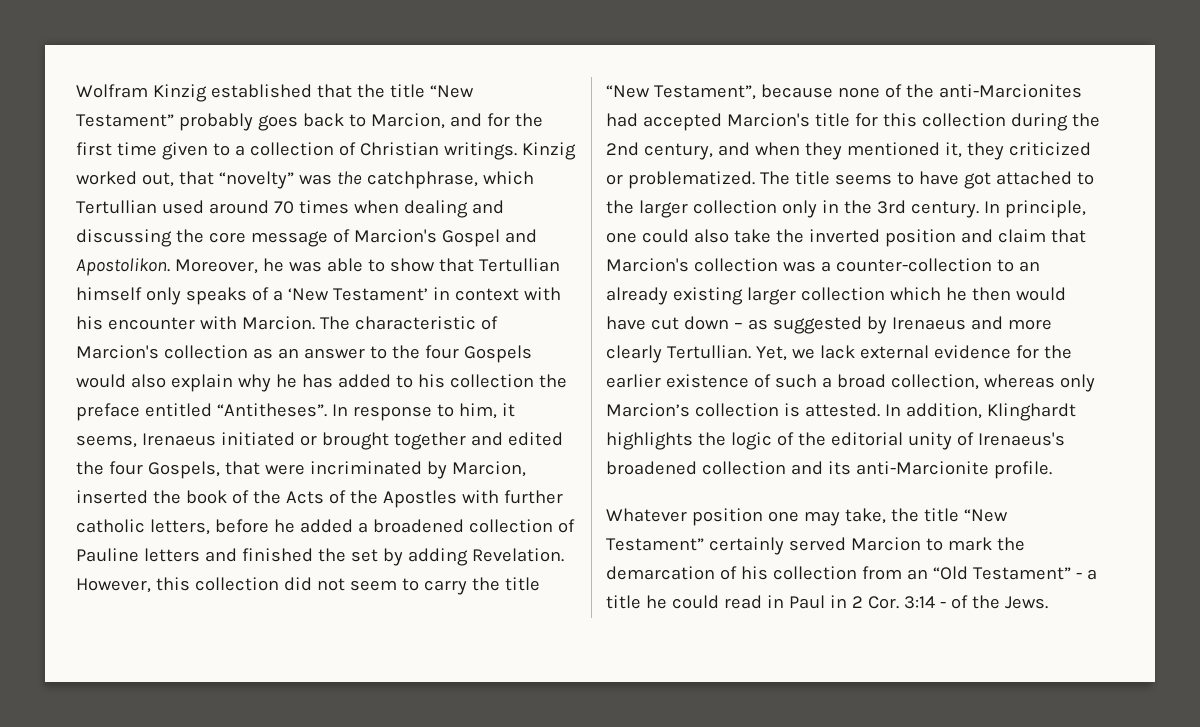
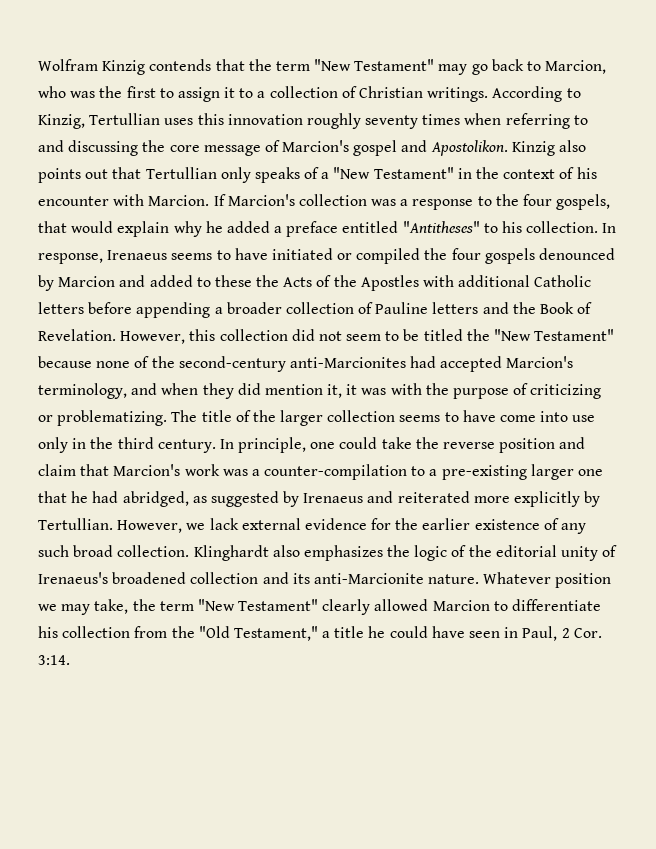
[210,84,312,98] established -> [149,59,212,71] contends
[389,84,474,98] [76,113,298,131] title “New Testament” probably goes -> [275,59,488,75] term "New Testament" may go
[449,113,543,127] [76,142,208,160] and for the first time given -> [38,86,236,102] who was the first to assign it
[521,142,576,160] [76,171,534,189] [76,200,468,218] Kinzig worked out, that “novelty” was the catchphrase, which Tertullian used around 70 times when dealing -> [492,86,581,102] [38,113,588,129] According to Kinzig, Tertullian uses this innovation roughly seventy times when referring to
[441,229,500,247] Gospel -> [353,140,398,156] gospel
[174,258,435,274] Moreover, he was able to show -> [511,140,587,156] [38,168,109,183] Kinzig also points out
[76,287,142,301] himself -> (217, 173) none
[287,287,561,301] [76,316,498,330] [76,345,532,363] [76,374,567,392] [76,403,515,421] [76,432,563,450] [76,461,526,479] [76,490,249,504] ‘New Testament’ in context with his encounter with Marcion. The characteristic of Marcion's collection as an answer to the four Gospels would also explain why he has added to his collection the preface entitled “Antitheses”. In response to him, it seems, Irenaeus initiated or brought together and edited the four Gospels, that were incriminated by Marcion, inserted the book of -> [333,167,597,179] [38,194,611,210] [38,221,617,237] [38,248,616,264] [38,275,252,291] "New Testament" in the context of his encounter with Marcion. If Marcion's collection was a response to the four gospels, that would explain why he added a preface entitled "Antitheses" to his collection. In response, Irenaeus seems to have initiated or compiled the four gospels denounced by Marcion and added to these
[503,490,563,504] [76,519,464,535] further catholic letters, before he added a broadened -> [458,275,592,287] [38,302,282,318] additional Catholic letters before appending a broader
[241,548,468,566] finished the set by adding -> [512,302,593,314] the Book of
[423,577,540,595] [606,85,756,100] carry the title “New Testament”, -> [403,329,615,341] be titled the "New Testament"
(934, 91) none -> [178,356,286,372] second-century
[814,113,1100,131] [606,142,1091,160] [606,171,1094,189] [606,200,777,218] title for this collection during the 2nd century, and when they mentioned it, they criticized or problematized. The title seems to have got attached to the larger collection -> [38,383,602,399] [38,410,596,426] terminology, and when they did mention it, it was with the purpose of criticizing or problematizing. The title of the larger collection seems to have come into use
[876,200,906,214] 3rd -> [117,437,154,449] third
[693,229,729,243] also -> (378, 443) none
[808,229,880,243] inverted -> [443,442,496,449] reverse
[693,258,1040,272] [606,287,1066,305] [606,316,743,330] collection was a counter-collection to an already existing larger collection which he then would have cut down – -> [184,464,604,480] [38,491,189,507] work was a counter-compilation to a pre-existing larger one that he had abridged,
[1007,319,1052,330] [606,345,787,363] more clearly Tertullian. Yet, -> [397,491,601,507] [38,518,183,533] reiterated more explicitly by Tertullian. However,
[774,374,1095,392] [606,403,1076,421] [606,432,693,450] such a broad collection, whereas only Marcion’s collection is attested. In addition, Klinghardt highlights -> [561,523,587,534] [38,545,383,561] any such broad collection. Klinghardt also emphasizes
[993,461,1052,479] profile. // -> [428,574,480,584] nature.
[767,511,799,522] one -> [38,604,57,611] we
[923,508,1008,522] [606,537,1025,555] [606,566,1097,580] [606,595,1048,609] title “New Testament” certainly served Marcion to mark the demarcation of his collection from an “Old Testament” - a title he could read in Paul in 2 Cor. 3:14 - of the Jews. -> [159,599,602,615] [38,626,602,641] [38,655,70,665] term "New Testament" clearly allowed Marcion to differentiate his collection from the "Old Testament," a title he could have seen in Paul, 2 Cor. 3:14.

